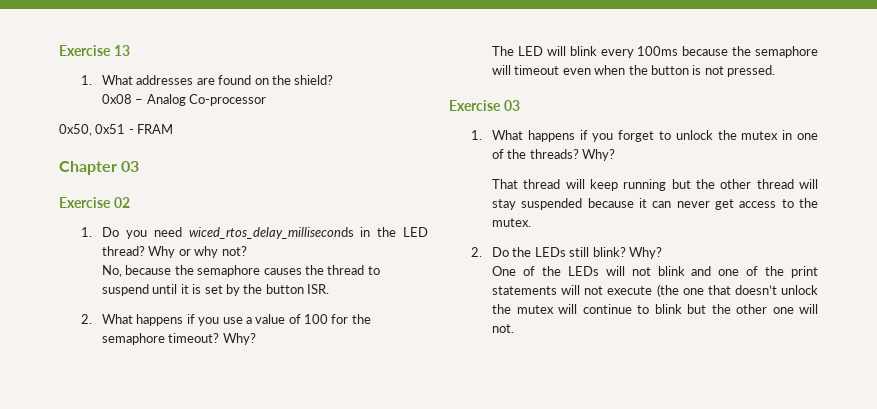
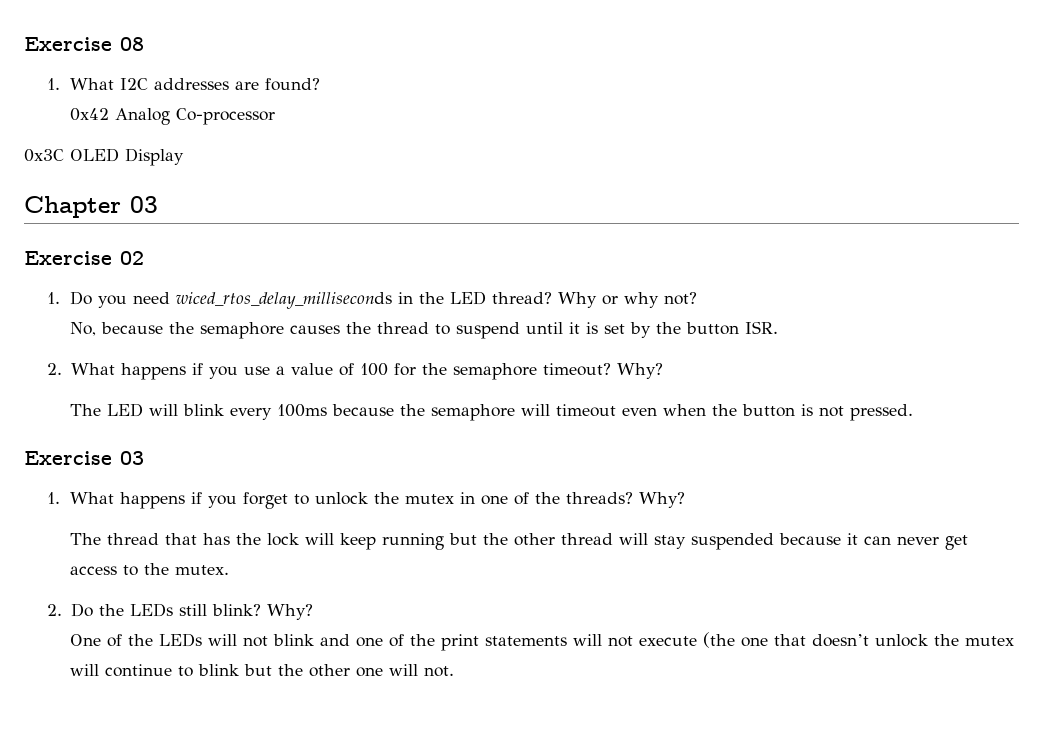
[59,45,130,56] [80,75,134,85] Exercise 13 // 1. What -> [24,37,144,51] [46,78,148,90] Exercise 08 // 1. What I2C
[218,75,334,85] [102,94,267,106] [59,124,174,136] found on the shield? // 0x08 – Analog Co-processor // 0x50, 0x51 - FRAM -> [264,78,320,91] [69,108,275,125] [24,148,184,166] found? // 0x42 Analog Co-processor // 0x3C OLED Display
[492,179,561,189] That thread -> [69,533,299,546] The thread that has the lock

